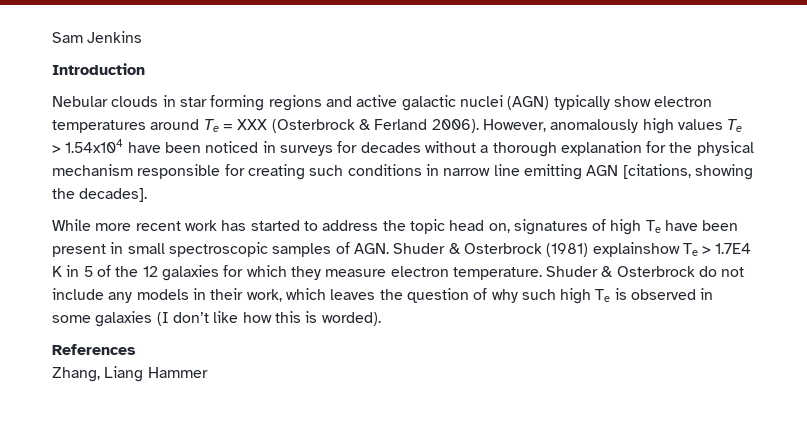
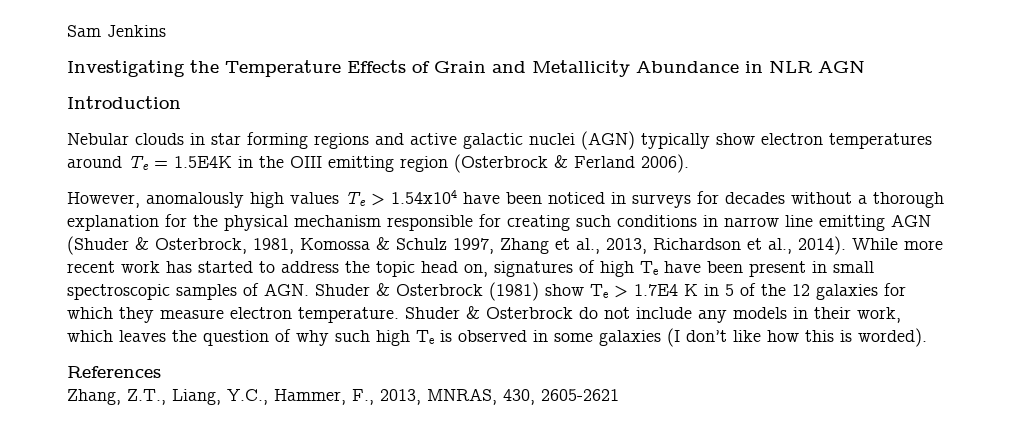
(143, 37) none -> [67,60,865,77] // Investigating the Temperature Effects of Grain and Metallicity Abundance in NLR AGN
[237,119,268,130] XXX -> [174,156,448,172] 1.5E4K in the OIII emitting region
(479, 126) none -> (689, 163) //
[622,164,753,180] [52,188,148,202] [citations, showing the decades]. // -> [67,236,846,255] (Shuder & Osterbrock, 1981, Komossa & Schulz 1997, Zhang et al., 2013, Richardson et al., 2014).
[592,242,680,257] explainshow -> [545,284,584,296] show
[104,366,208,382] Liang Hammer -> [127,388,619,405] Z.T., Liang, Y.C., Hammer, F., 2013, MNRAS, 430, 2605-2621

